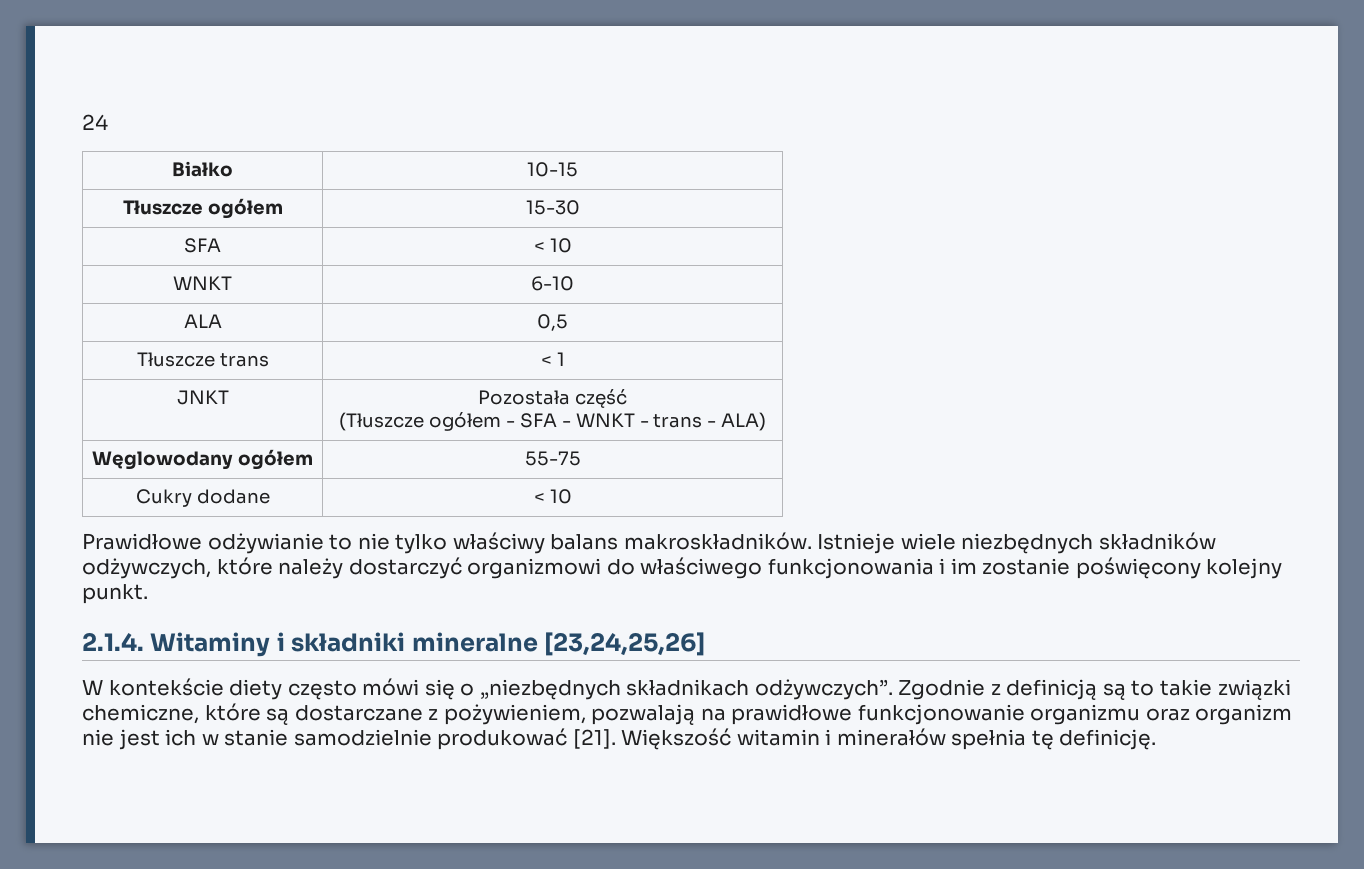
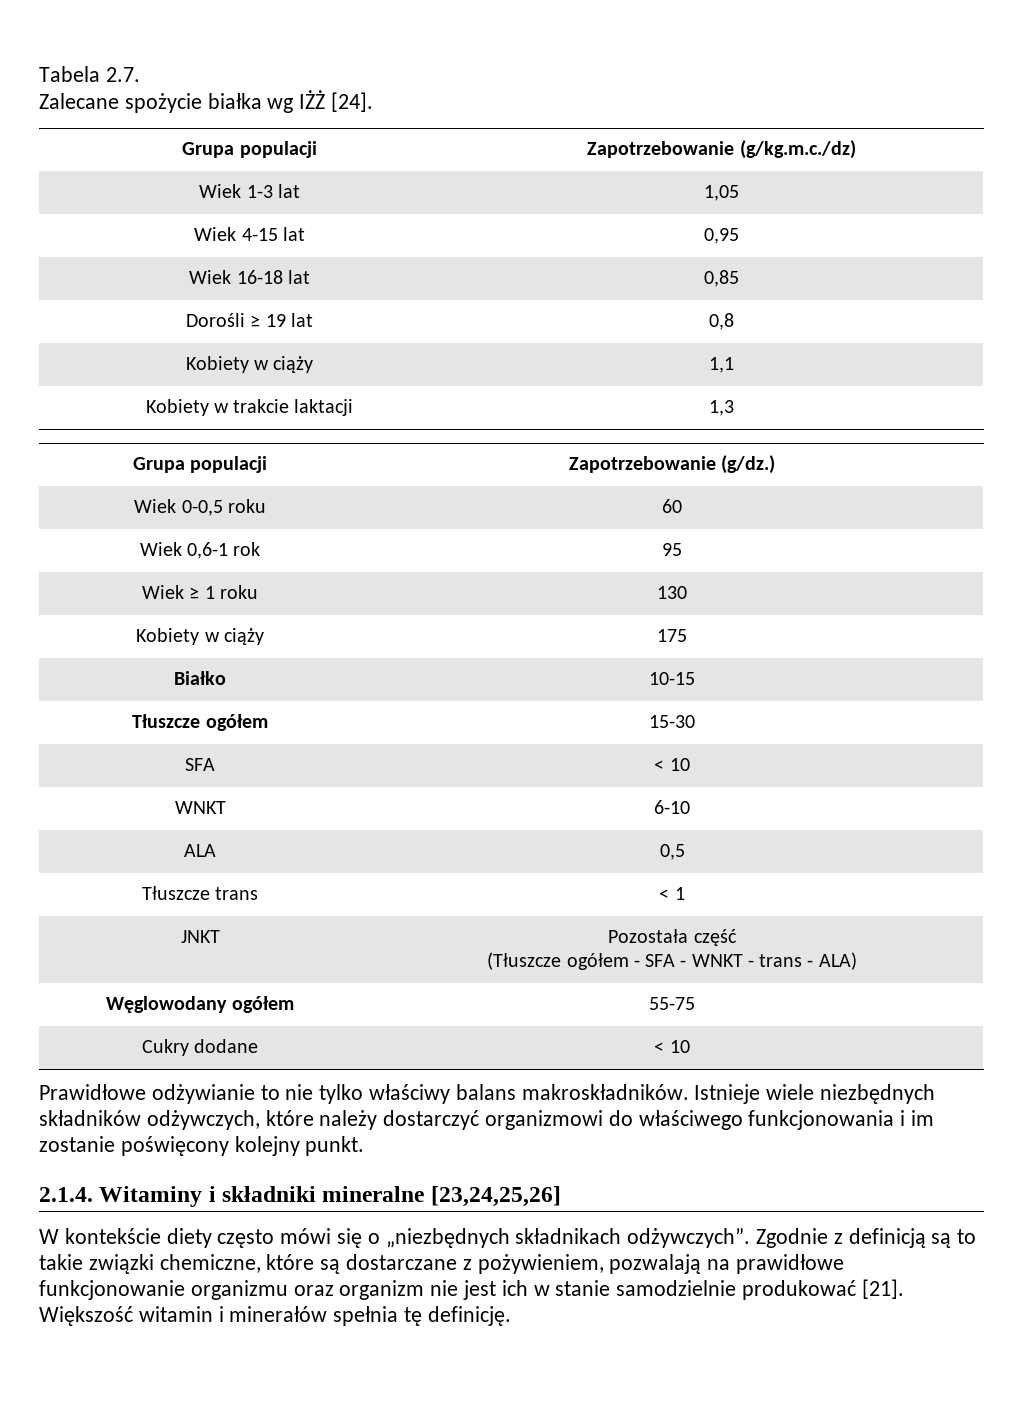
[82,114,108,130] 24 -> [39,66,140,82] [39,90,374,113] [182,141,317,158] [587,140,856,159] [199,184,300,198] [704,185,739,201] [194,227,305,241] [704,228,739,244] [189,270,310,284] [704,270,739,287] [186,313,313,327] [709,313,734,330] [185,356,314,373] [709,357,734,373] [145,399,354,416] [709,400,734,416] [132,456,268,473] [568,455,776,474] [134,499,266,516] [662,499,682,513] [139,542,261,559] [662,543,682,556] [142,585,258,599] [657,586,687,599] [136,628,264,645] [657,629,687,642] Tabela 2.7. // Zalecane spożycie białka wg IŻŻ [24]. // Grupa populacji | Zapotrzebowanie (g/kg.m.c./dz) // Wiek 1-3 lat | 1,05 // Wiek 4-15 lat | 0,95 // Wiek 16-18 lat | 0,85 // Dorośli ≥ 19 lat | 0,8 // Kobiety w ciąży | 1,1 // Kobiety w trakcie laktacji | 1,3 // Grupa populacji | Zapotrzebowanie (g/dz.) // Wiek 0-0,5 roku | 60 // Wiek 0,6-1 rok | 95 // Wiek ≥ 1 roku | 130 // Kobiety w ciąży | 175

